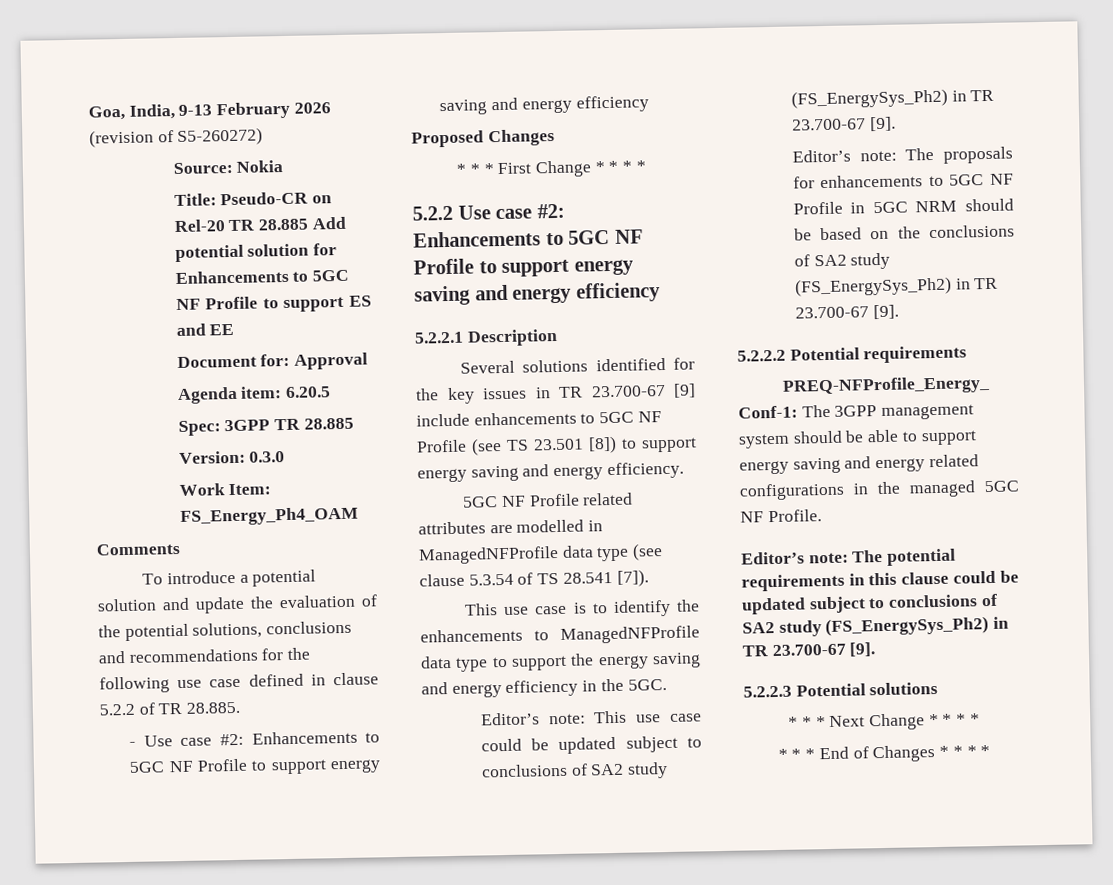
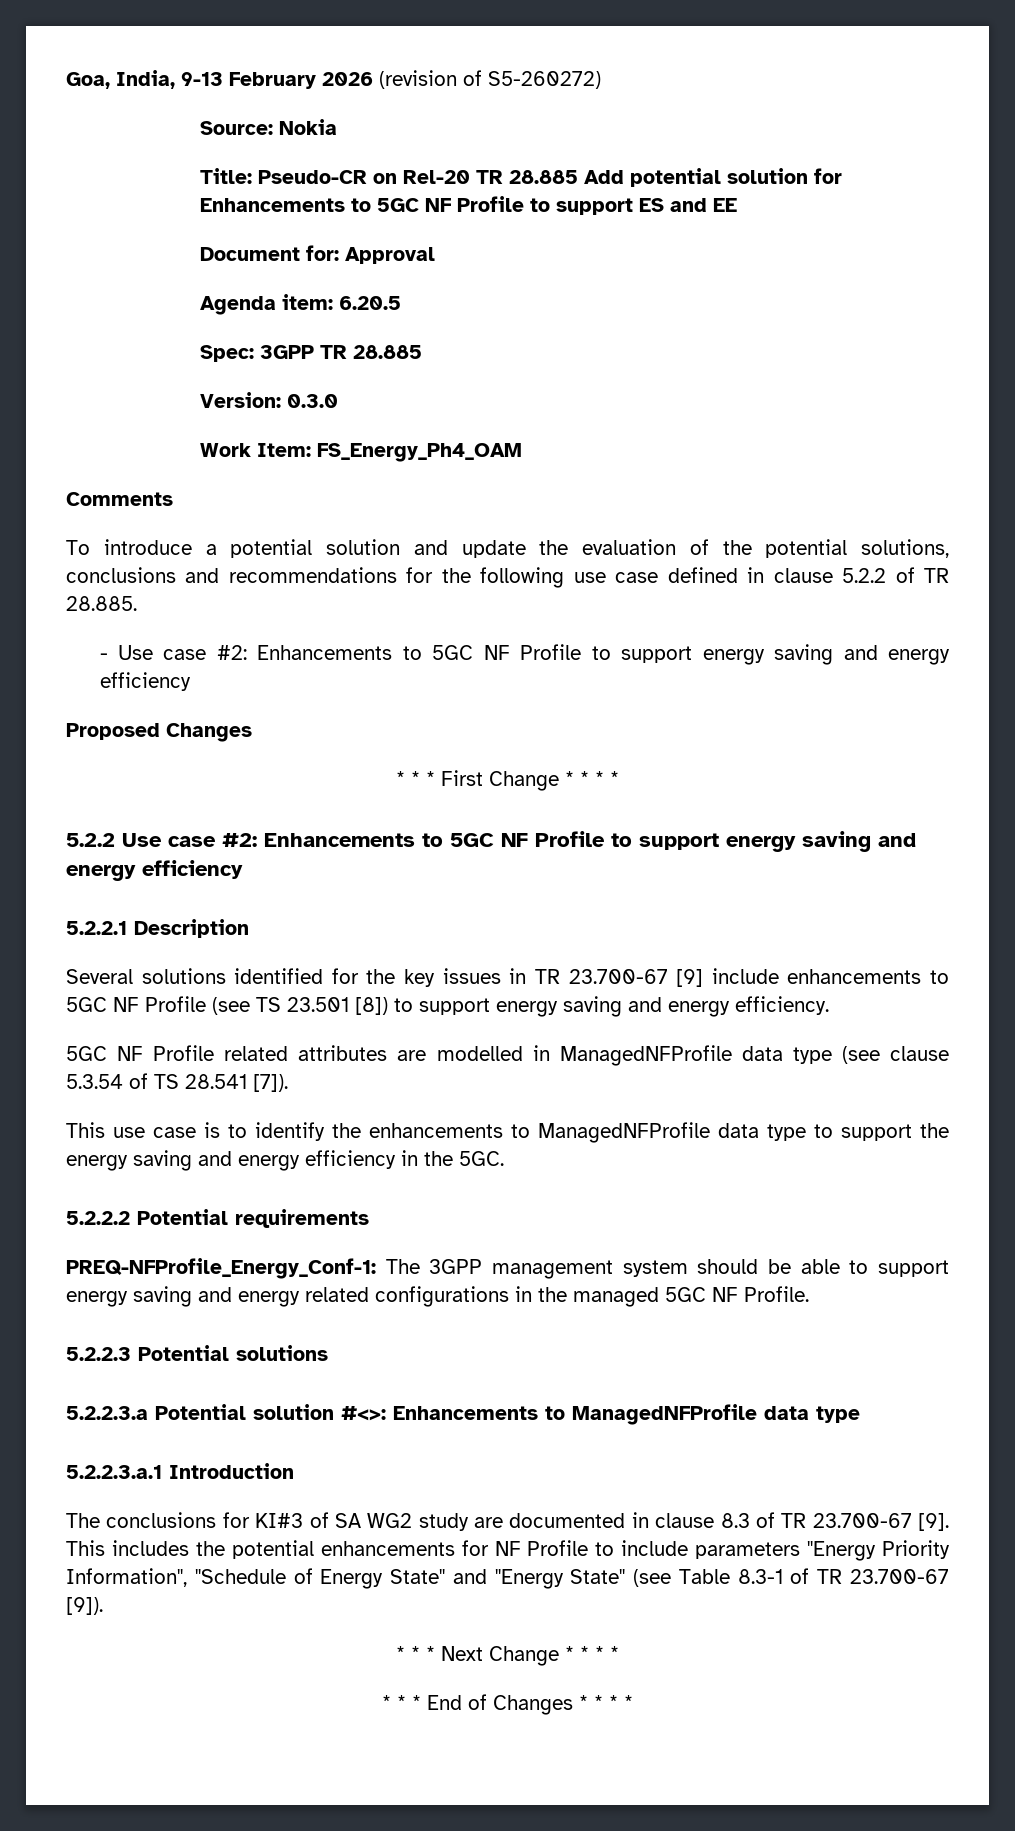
[479,710,702,726] [480,735,702,755] [480,761,669,779] [790,88,995,109] [791,116,896,132] [791,146,1013,164] [792,173,1014,189] [792,198,1014,215] [793,224,1015,241] [793,252,891,270] [794,276,999,297] [794,304,899,320] // Editor’s note: This use case could be updated subject to conclusions of SA2 study (FS_EnergySys_Ph2) in TR 23.700-67 [9]. // Editor’s note: The proposals for enhancements to 5GC NF Profile in 5GC NRM should be based on the conclusions of SA2 study (FS_EnergySys_Ph2) in TR 23.700-67 [9]. -> (504, 1158) none
[741,548,957,566] [741,570,1019,592] [741,593,998,615] [742,616,1010,637] [742,642,877,657] [743,681,939,698] Editor’s note: The potential requirements in this clause could be updated subject to conclusions of SA2 study (FS_EnergySys_Ph2) in TR 23.700-67 [9]. // 5.2.2.3 Potential solutions -> [66,1345,328,1361] [66,1404,860,1425] [66,1463,294,1479] [66,1512,949,1531] [66,1540,950,1561] [66,1568,949,1589] [66,1597,103,1615] 5.2.2.3 Potential solutions // 5.2.2.3.a Potential solution #<>: Enhancements to ManagedNFProfile data type // 5.2.2.3.a.1 Introduction // The conclusions for KI#3 of SA WG2 study are documented in clause 8.3 of TR 23.700-67 [9]. This includes the potential enhancements for NF Profile to include parameters "Energy Priority Information", "Schedule of Energy State" and "Energy State" (see Table 8.3-1 of TR 23.700-67 [9]).

